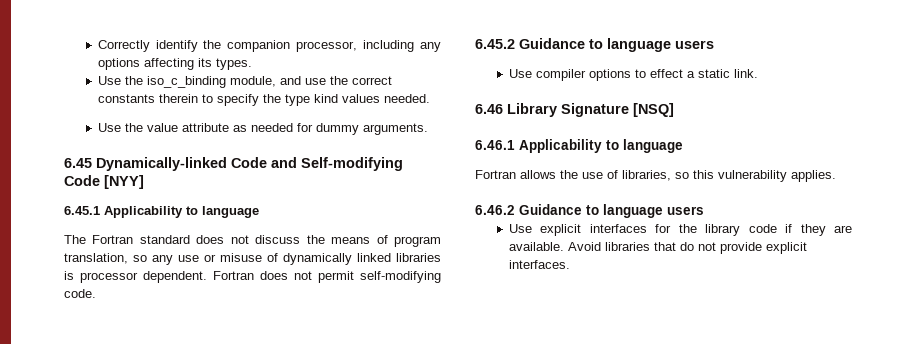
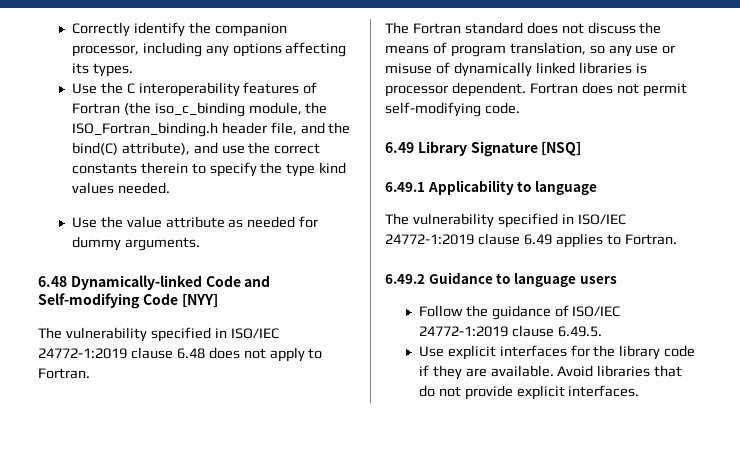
[146,76,276,88] iso_c_binding module, -> [126,82,318,97] [71,102,328,117] [71,122,351,137] [71,142,190,155] C interoperability features of Fortran (the iso_c_binding module, the ISO_Fortran_binding.h header file, and the bind(C) attribute),
[64,158,92,168] 6.45 -> [38,276,67,287] 6.48
[64,206,259,218] 6.45.1 Applicability to language -> [38,327,279,342] [38,347,323,362] [38,368,90,379] The vulnerability specified in ISO/IEC 24772-1:2019 clause 6.48 does not apply to Fortran.
[475,38,714,52] [508,69,758,81] [475,103,674,117] [475,139,683,153] [475,170,836,182] [475,204,704,218] 6.45.2 Guidance to language users // Use compiler options to effect a static link. // 6.46 Library Signature [NSQ] // 6.46.1 Applicability to language // Fortran allows the use of libraries, so this vulnerability applies. // 6.46.2 Guidance to language users -> [385,141,582,157] [385,180,597,195] [385,213,626,228] [385,233,677,248] [385,272,617,287] [418,305,621,320] [418,325,602,337] 6.49 Library Signature [NSQ] // 6.49.1 Applicability to language // The vulnerability specified in ISO/IEC 24772-1:2019 clause 6.49 applies to Fortran. // 6.49.2 Guidance to language users // Follow the guidance of ISO/IEC 24772-1:2019 clause 6.49.5.

